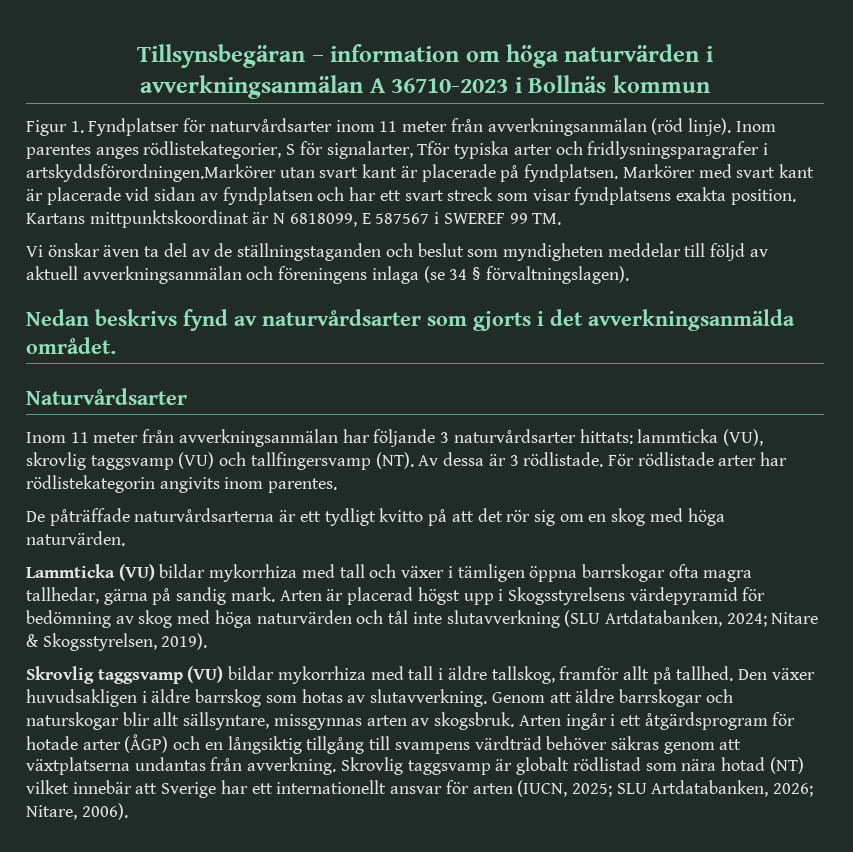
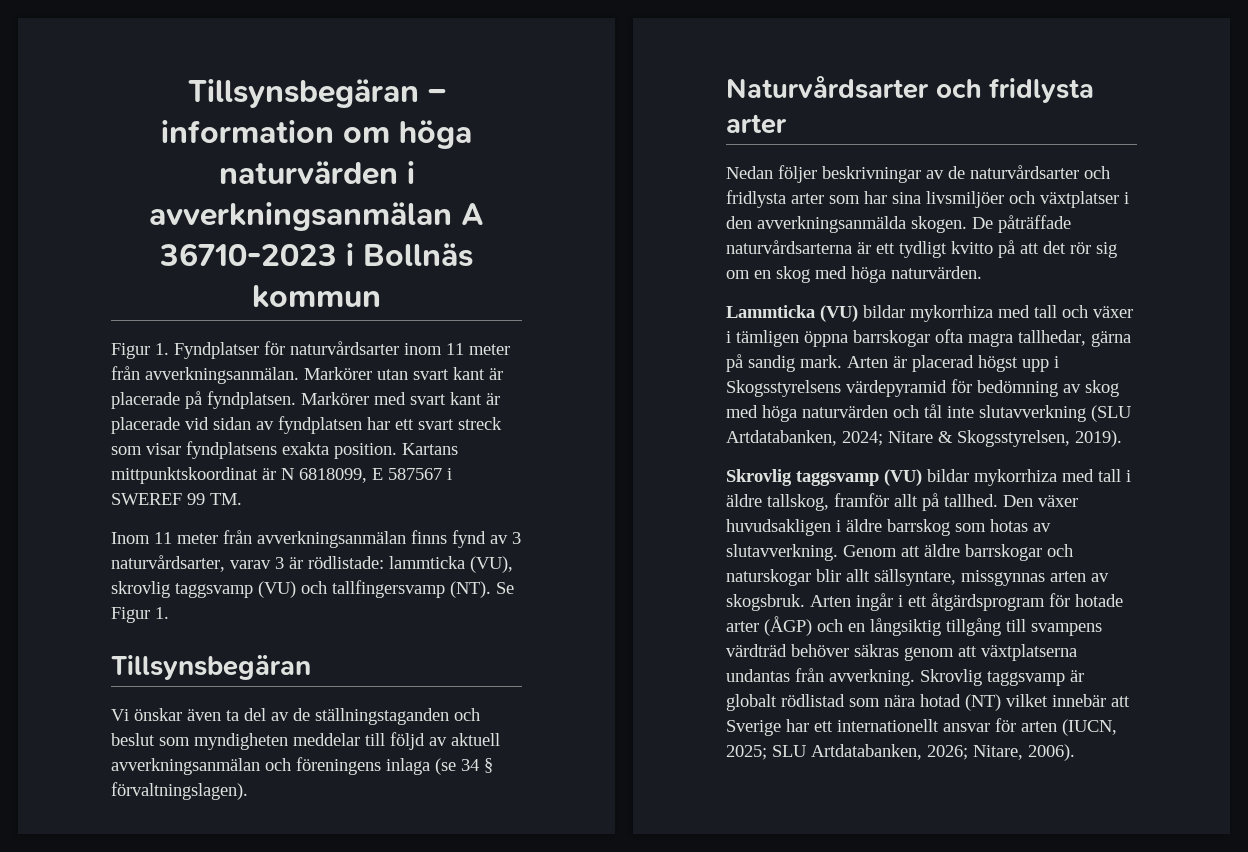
[487,118,776,136] [26,141,768,159] [26,164,276,182] avverkningsanmälan (röd linje). Inom parentes anges rödlistekategorier, S för signalarter, Tför typiska arter och fridlysningsparagrafer i artskyddsförordningen.Markörer -> [145,367,372,384] avverkningsanmälan. Markörer
[317,187,345,201] och -> (362, 425) none
(562, 219) none -> [111,530,521,548] [111,555,513,573] [111,580,514,598] [111,607,169,623] [111,655,311,680] // Inom 11 meter från avverkningsanmälan finns fynd av 3 naturvårdsarter, varav 3 är rödlistade: lammticka (VU), skrovlig taggsvamp (VU) och tallfingersvamp (NT). Se Figur 1. // Tillsynsbegäran
[26,309,795,331] [26,337,116,354] [26,388,187,405] [26,429,763,447] [26,452,788,470] [26,475,338,493] Nedan beskrivs fynd av naturvårdsarter som gjorts i det avverkningsanmälda området. // Naturvårdsarter // Inom 11 meter från avverkningsanmälan har följande 3 naturvårdsarter hittats: lammticka (VU), skrovlig taggsvamp (VU) och tallfingersvamp (NT). Av dessa är 3 rödlistade. För rödlistade arter har rödlistekategorin angivits inom parentes. // -> [726,76,1094,103] [726,114,787,134] [726,165,1110,183] [726,190,1129,208] [726,216,967,233] Naturvårdsarter och fridlysta arter // Nedan följer beskrivningar av de naturvårdsarter och fridlysta arter som har sina livsmiljöer och växtplatser i den avverkningsanmälda skogen.

